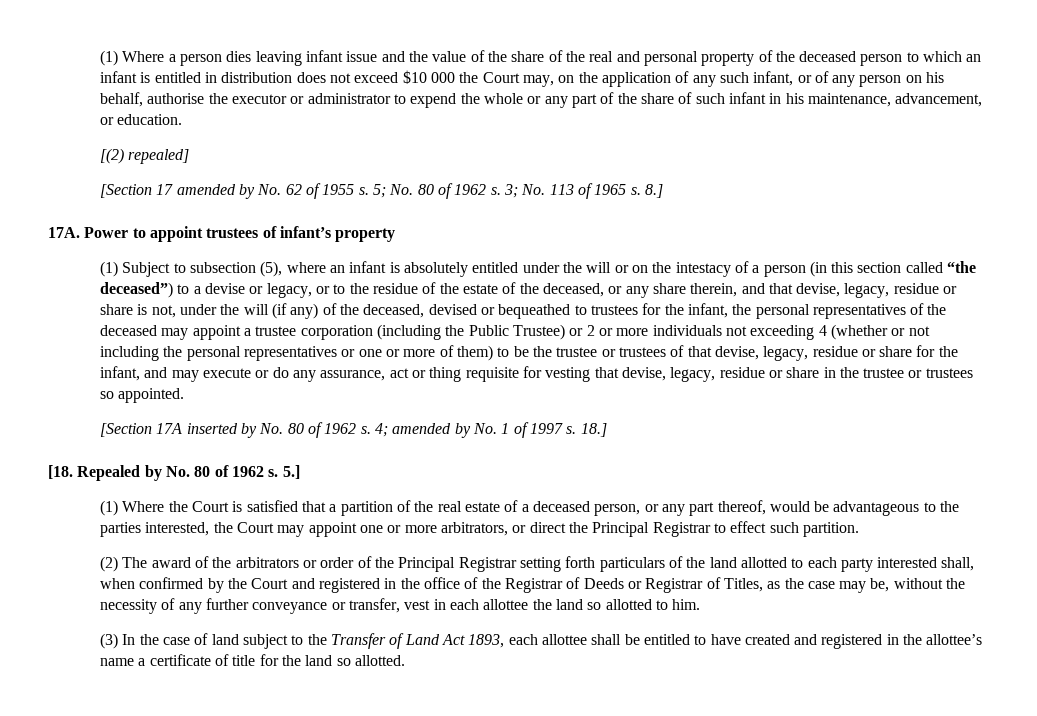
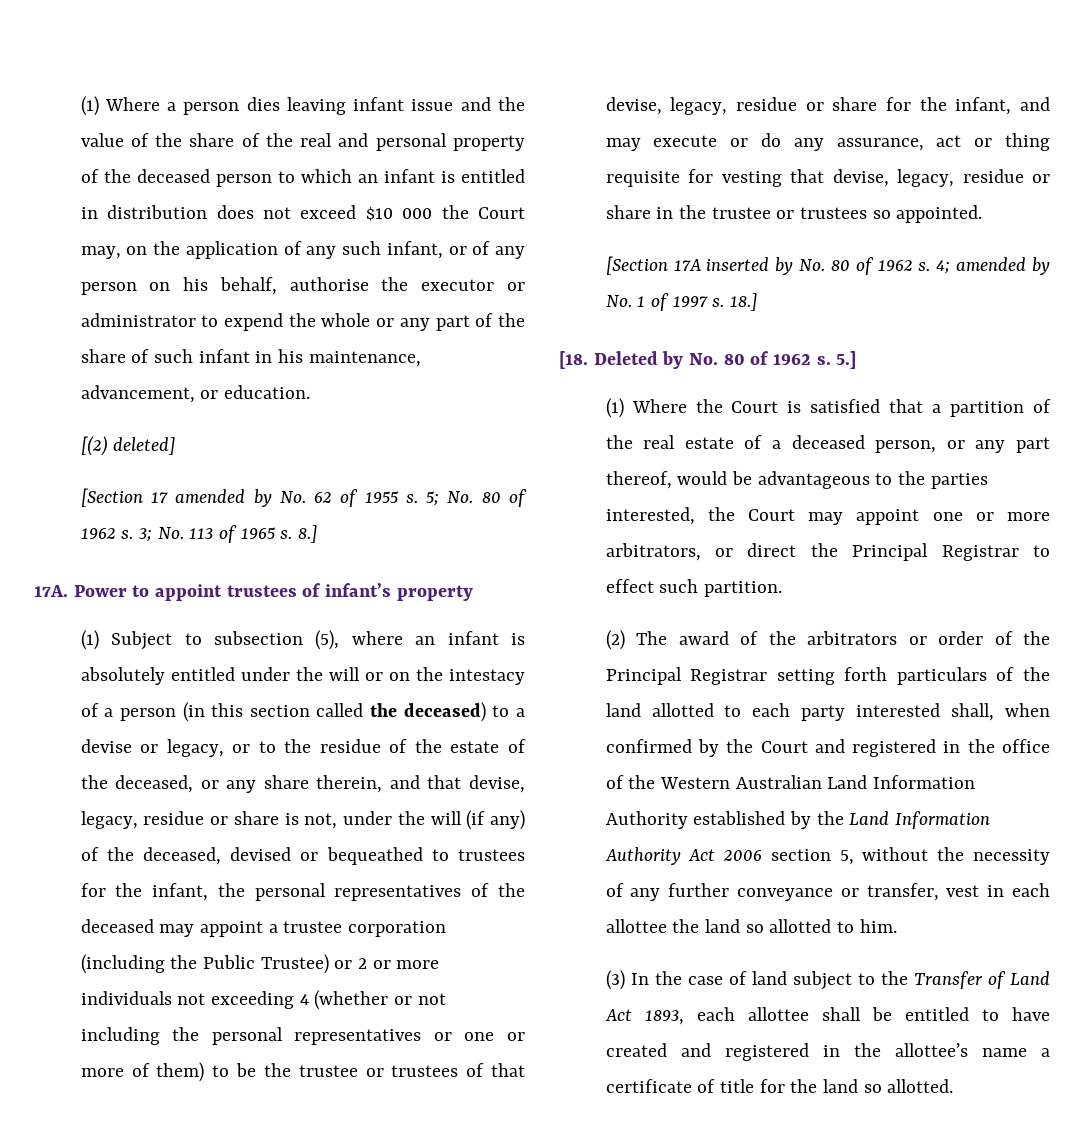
[128,149,190,164] repealed] -> [113,437,176,455] deleted]
[947,261,977,273] [100,282,174,298] “the deceased”) -> [370,702,486,722] the deceased)
[77,465,141,481] Repealed -> [593,351,658,365] Deleted
[504,577,890,593] Registrar of Deeds or Registrar of Titles, as the case may be, -> [660,775,976,789] [605,811,991,829] [604,847,854,865] Western Australian Land Information Authority established by the Land Information Authority Act 2006 section 5,

